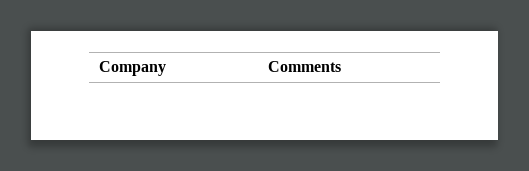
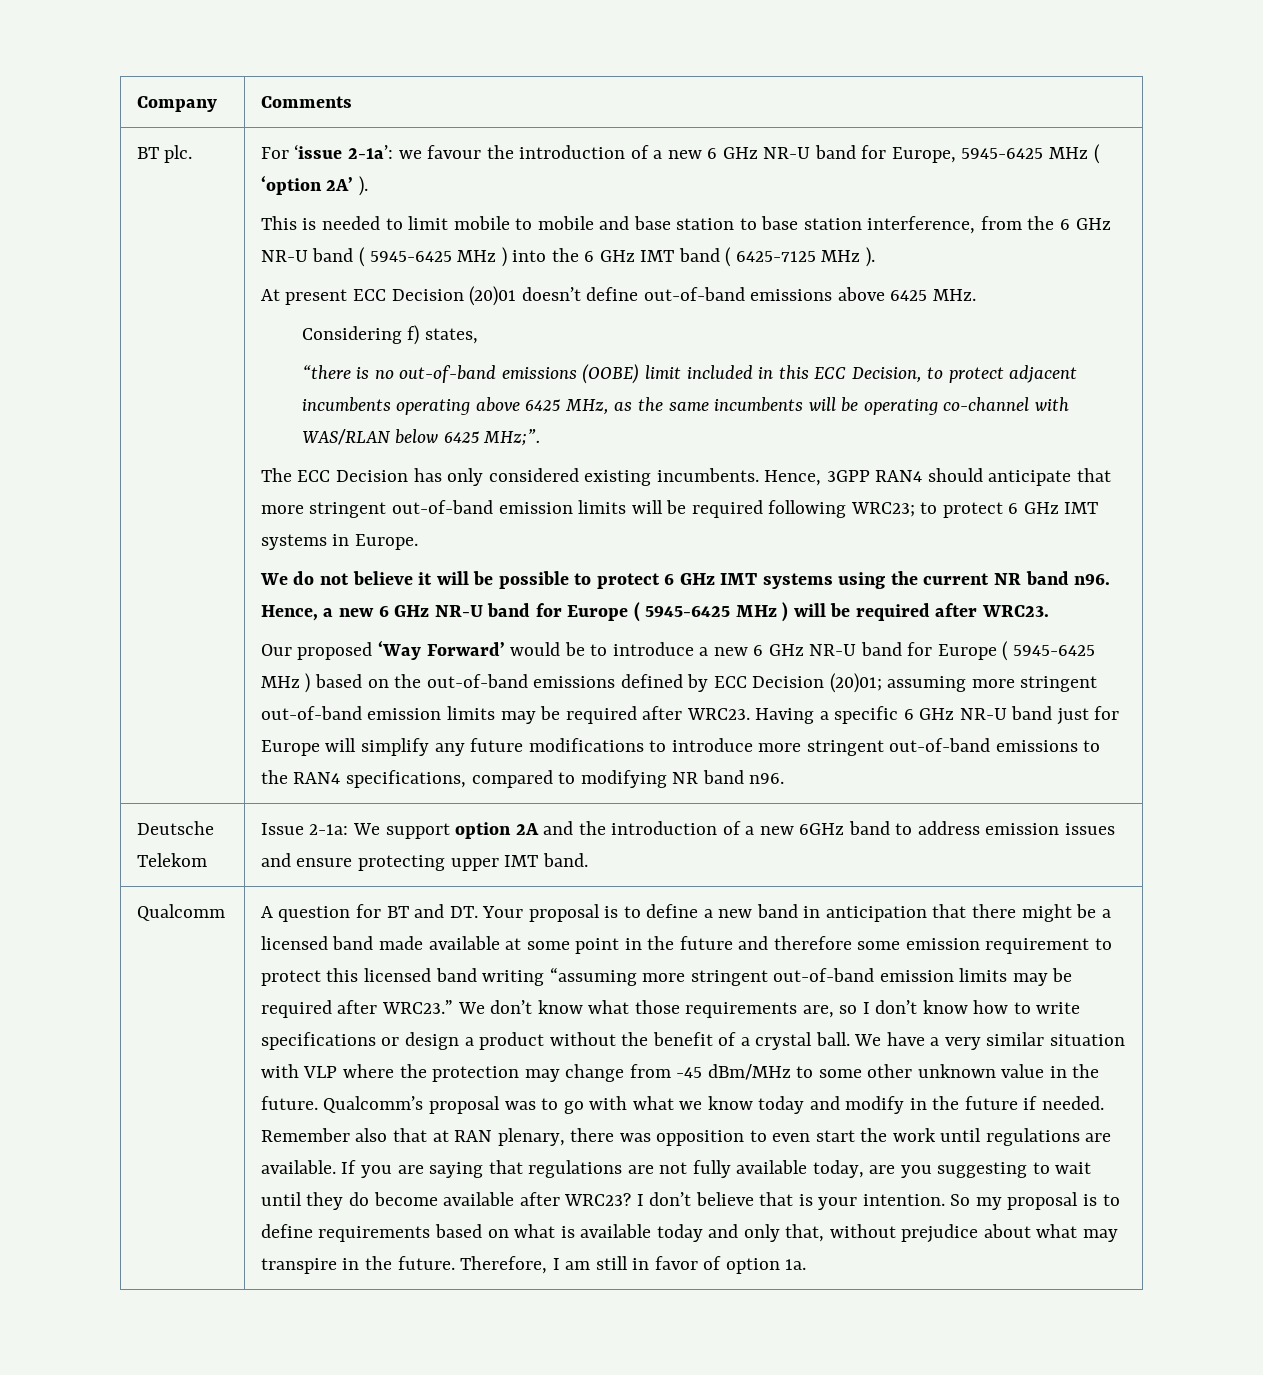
(341, 66) none -> [136,145,193,163] [260,144,1100,164] [260,176,368,196] [260,216,1111,234] [260,247,875,267] [260,286,976,306] [301,325,478,345] [301,364,1078,384] [301,397,1069,415] [301,429,541,446] [260,468,1111,486] [260,500,1099,518] [260,534,418,550] [259,571,1111,589] [260,602,1049,622] [260,641,1095,661] [260,673,1098,693] [260,706,1120,725] [260,738,1101,756] [260,770,785,788] [136,821,214,835] [136,853,207,867] [260,821,1115,839] [260,853,588,871] [136,904,225,921] [260,904,1111,922] [260,936,1112,954] [260,967,1073,986] [260,1000,1081,1018] [260,1032,1125,1050] [260,1064,1100,1082] [260,1096,1104,1114] [260,1128,1112,1146] [260,1160,1092,1178] [260,1192,1120,1210] [260,1224,1118,1243] [260,1256,807,1274] // BT plc. | For ‘issue 2-1a’: we favour the introduction of a new 6 GHz NR-U band for Europe, 5945-6425 MHz ( ‘option 2A’ ). // This is needed to limit mobile to mobile and base station to base station interference, from the 6 GHz NR-U band ( 5945-6425 MHz ) into the 6 GHz IMT band ( 6425-7125 MHz ). // At present ECC Decision (20)01 doesn’t define out-of-band emissions above 6425 MHz. // Considering f) states, // “there is no out-of-band emissions (OOBE) limit included in this ECC Decision, to protect adjacent incumbents operating above 6425 MHz, as the same incumbents will be operating co-channel with WAS/RLAN below 6425 MHz;”. // The ECC Decision has only considered existing incumbents. Hence, 3GPP RAN4 should anticipate that more stringent out-of-band emission limits will be required following WRC23; to protect 6 GHz IMT systems in Europe. // We do not believe it will be possible to protect 6 GHz IMT systems using the current NR band n96. Hence, a new 6 GHz NR-U band for Europe ( 5945-6425 MHz ) will be required after WRC23. // Our proposed ‘Way Forward’ would be to introduce a new 6 GHz NR-U band for Europe ( 5945-6425 MHz ) based on the out-of-band emissions defined by ECC Decision (20)01; assuming more stringent out-of-band emission limits may be required after WRC23. Having a specific 6 GHz NR-U band just for Europe will simplify any future modifications to introduce more stringent out-of-band emissions to the RAN4 specifications, compared to modifying NR band n96. // Deutsche Telekom | Issue 2-1a: We support option 2A and the introduction of a new 6GHz band to address emission issues and ensure protecting upper IMT band. // Qualcomm | A question for BT and DT. Your proposal is to define a new band in anticipation that there might be a licensed band made available at some point in the future and therefore some emission requirement to protect this licensed band writing “assuming more stringent out-of-band emission limits may be required after WRC23.” We don’t know what those requirements are, so I don’t know how to write specifications or design a product without the benefit of a crystal ball. We have a very similar situation with VLP where the protection may change from -45 dBm/MHz to some other unknown value in the future. Qualcomm’s proposal was to go with what we know today and modify in the future if needed. Remember also that at RAN plenary, there was opposition to even start the work until regulations are available. If you are saying that regulations are not fully available today, are you suggesting to wait until they do become available after WRC23? I don’t believe that is your intention. So my proposal is to define requirements based on what is available today and only that, without prejudice about what may transpire in the future. Therefore, I am still in favor of option 1a.

